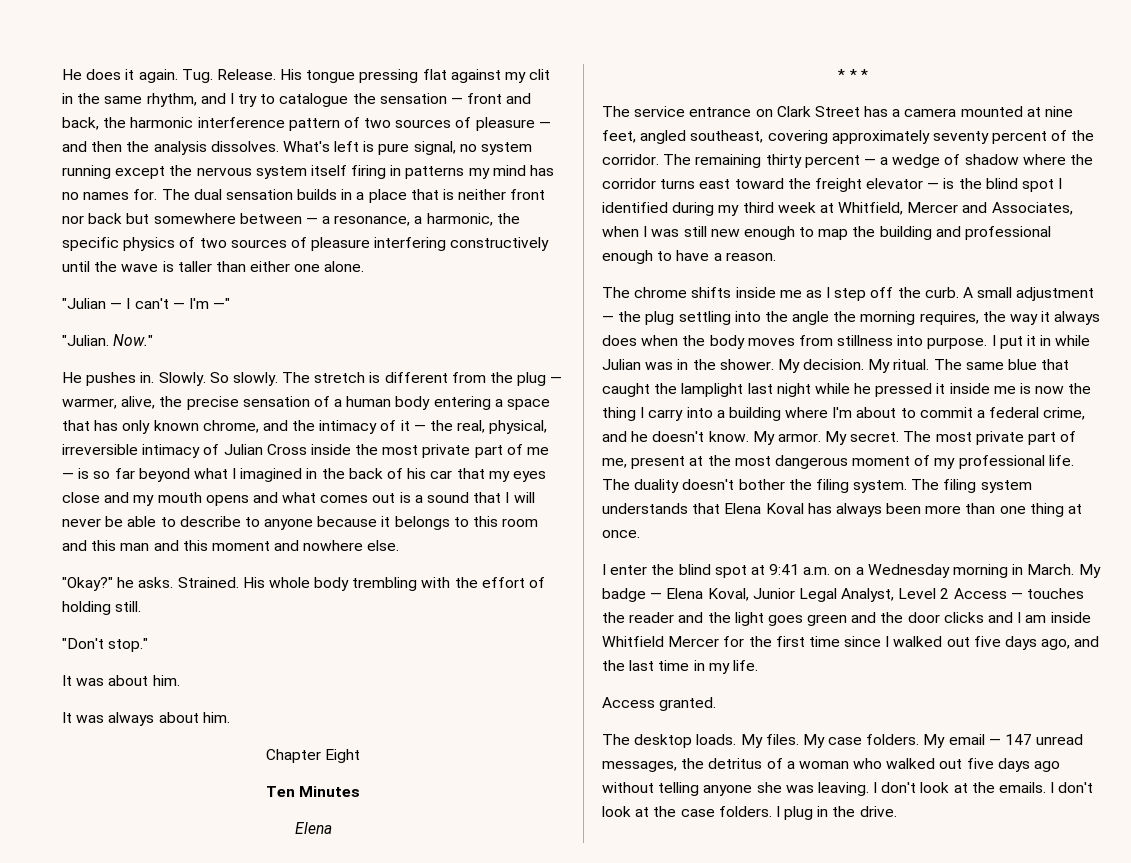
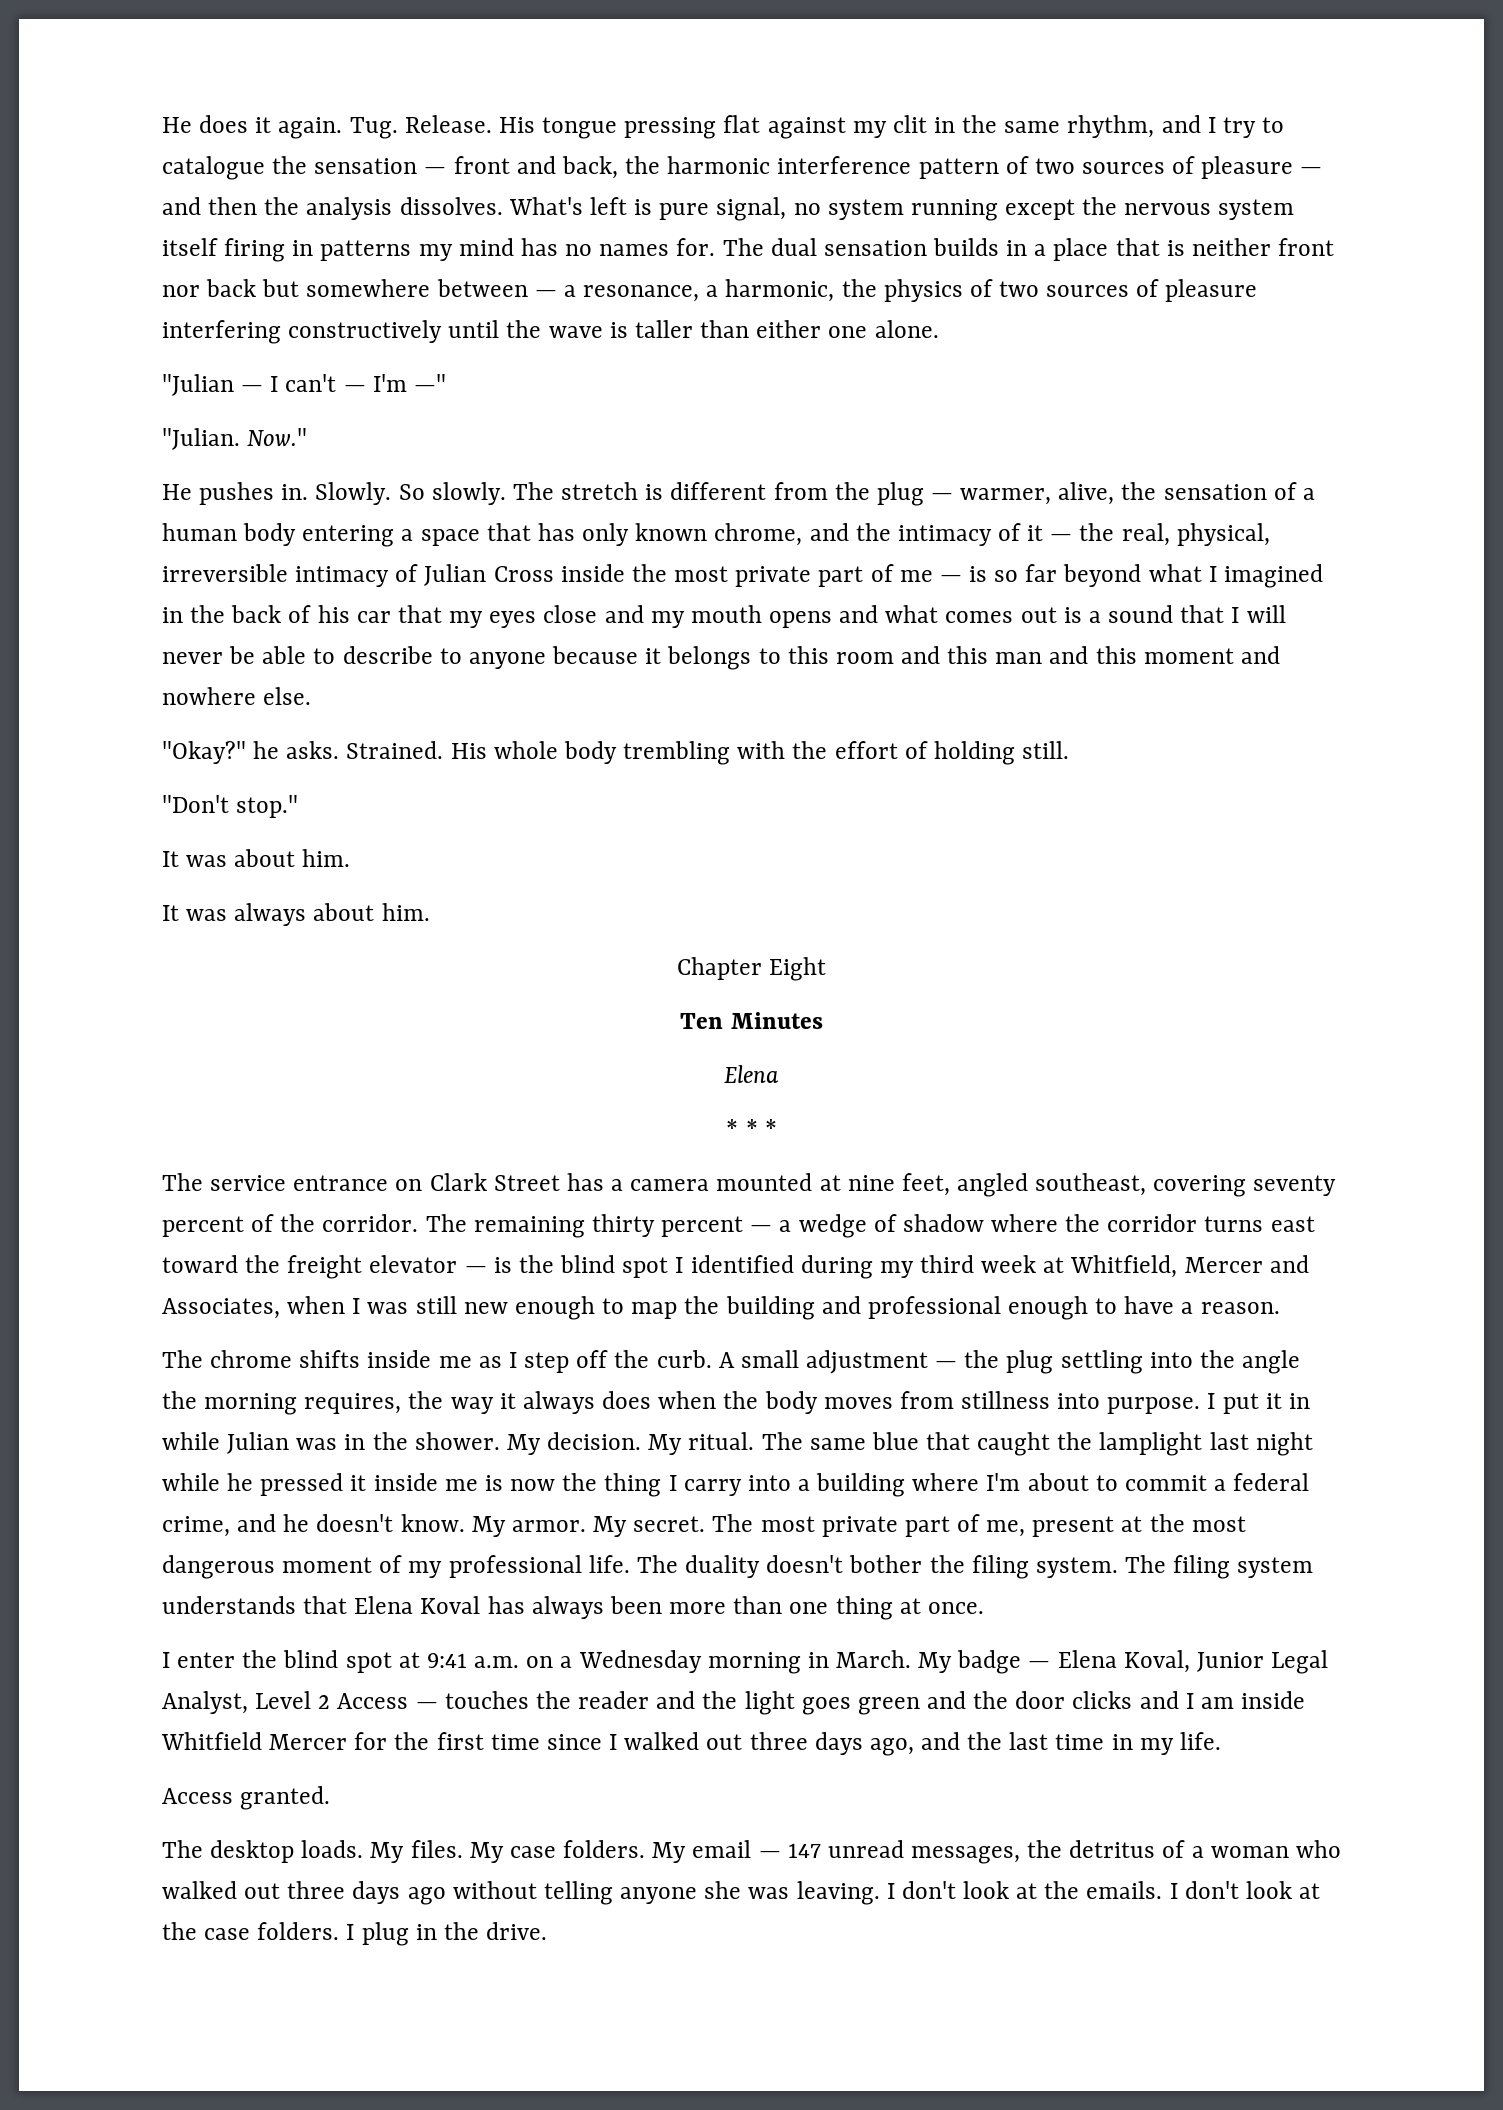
[62,237,119,251] specific -> (877, 288) none
[186,396,239,410] precise -> (1157, 491) none
[831,130,930,144] approximately -> (1247, 1186) none
[973,636,1001,647] five -> [749,1732,808,1750] three
[966,758,994,769] five -> [287,1881,346,1899] three

